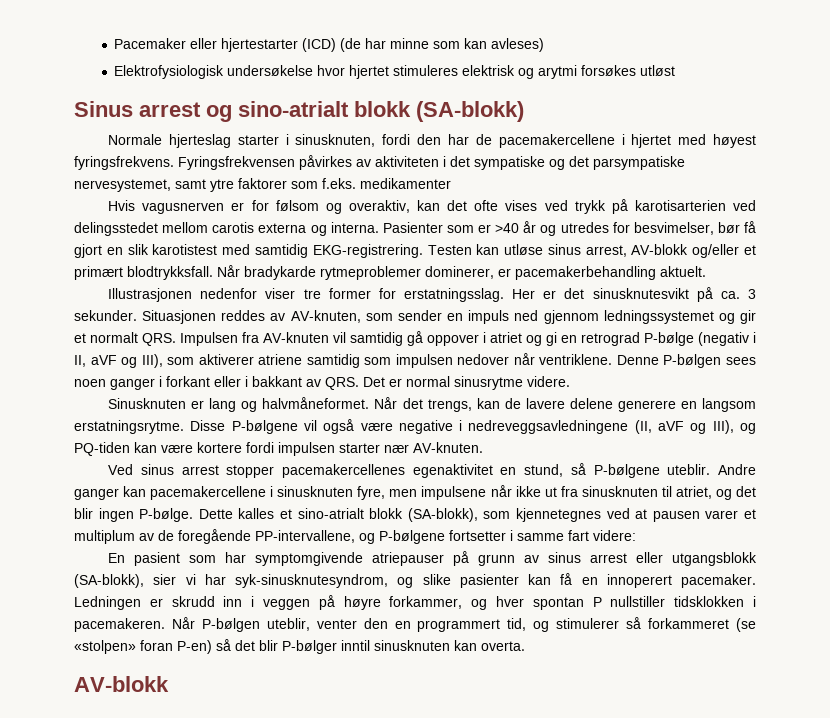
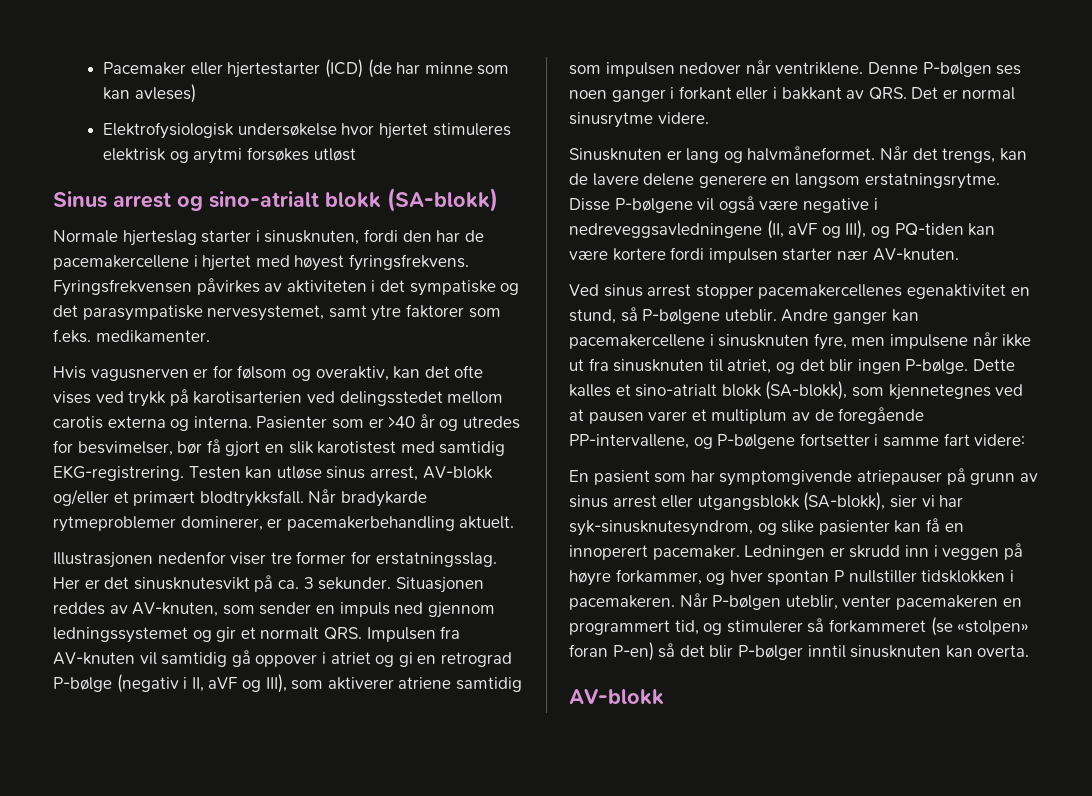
[593,156,685,170] parsympatiske -> [82,305,203,321] parasympatiske
[360,178,451,189] medikamenter -> [95,330,210,343] medikamenter.
[726,357,756,365] sees -> [996,65,1022,75] ses
[363,618,388,629] den -> [895,595,998,610] pacemakeren

